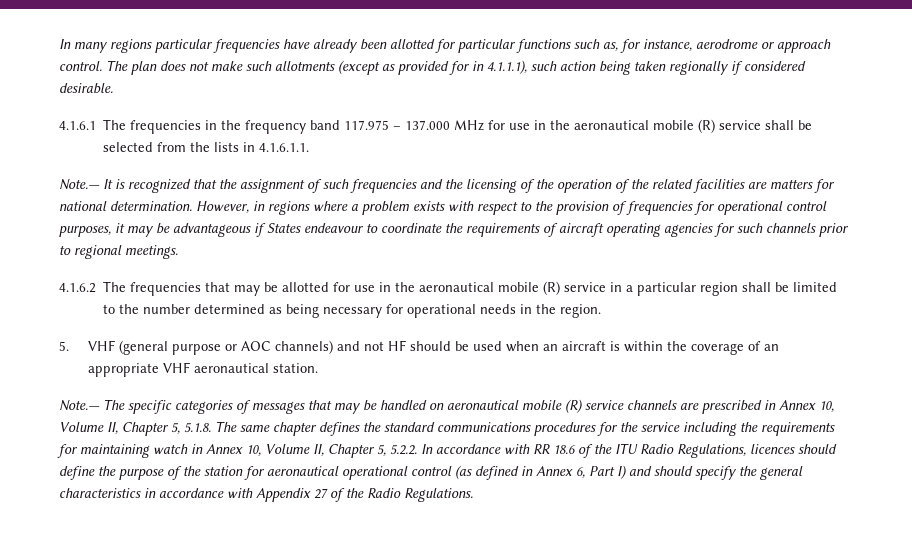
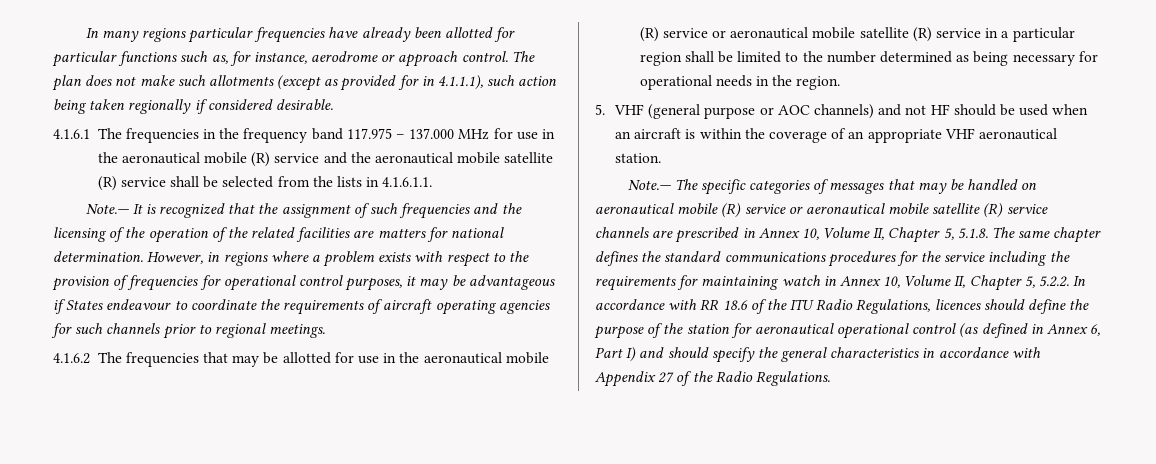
(762, 125) none -> [323,152,554,164] [97,176,166,191] and the aeronautical mobile satellite (R) service
(607, 287) none -> [712,27,982,42] or aeronautical mobile satellite (R) service
(624, 405) none -> [788,203,1048,218] or aeronautical mobile satellite (R) service

